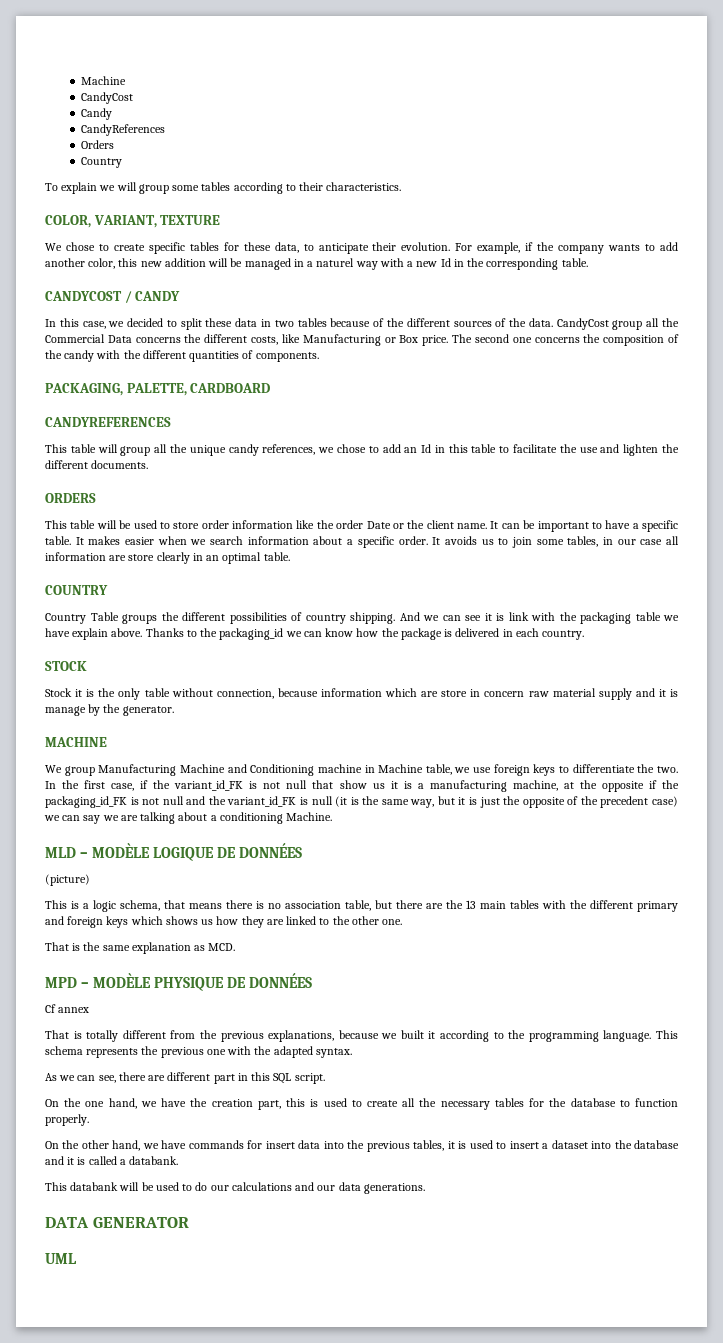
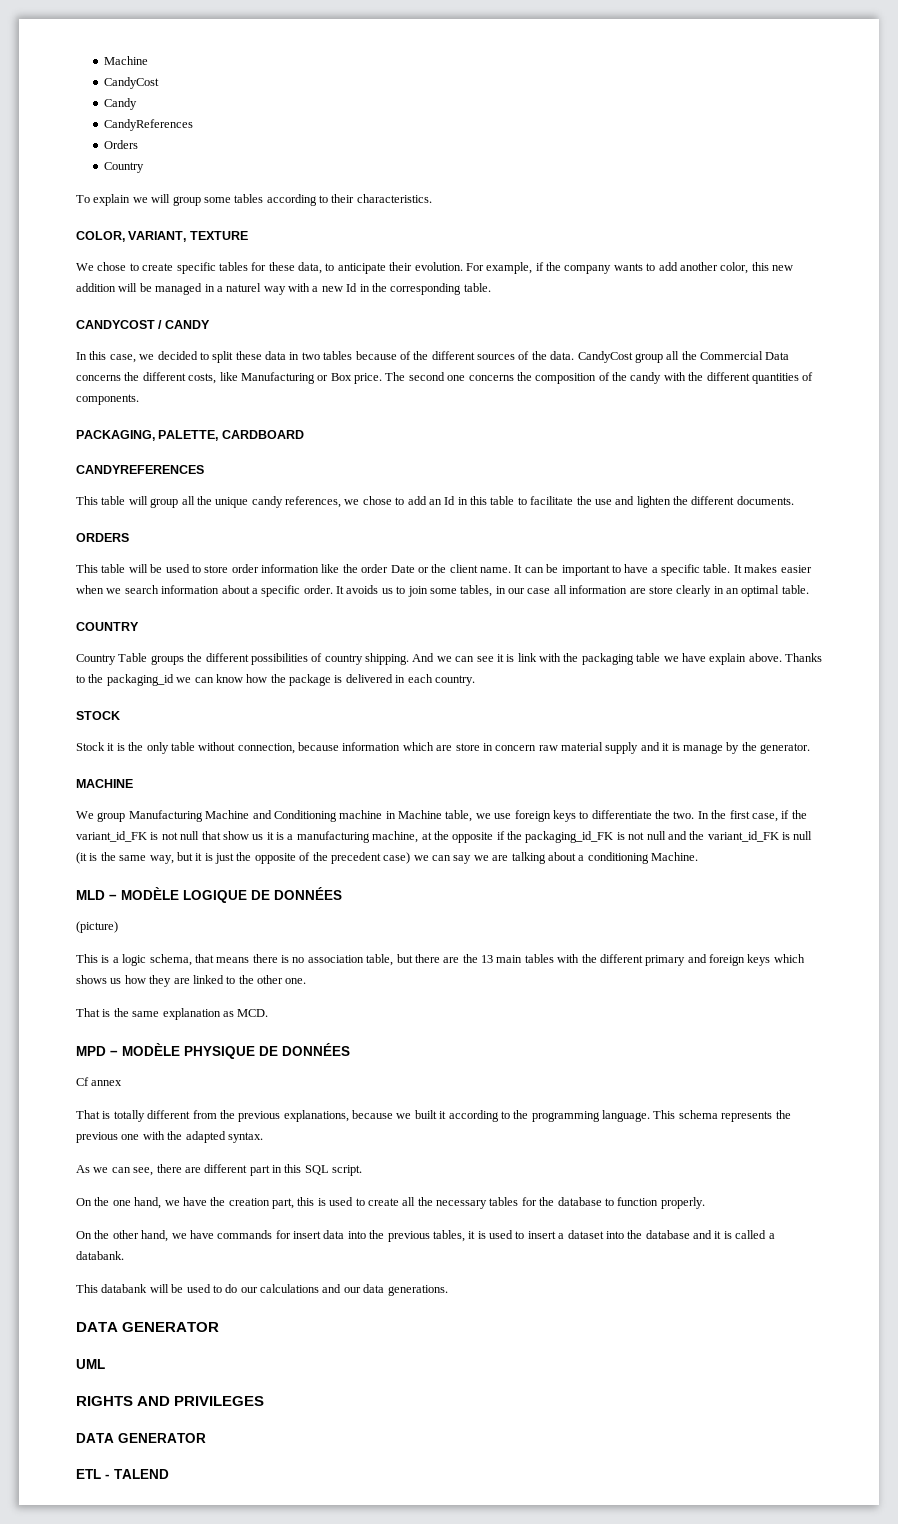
(77, 1258) none -> [76,1396,265,1406] [76,1433,206,1443] [76,1469,169,1479] // RIGHTS AND PRIVILEGES // DATA GENERATOR // ETL - TALEND

